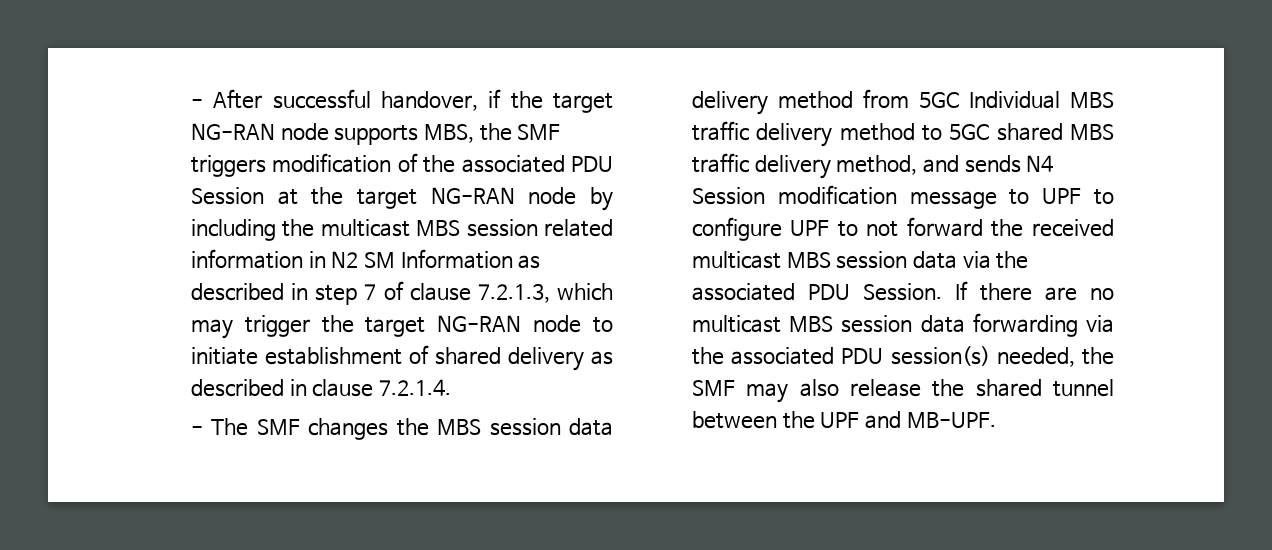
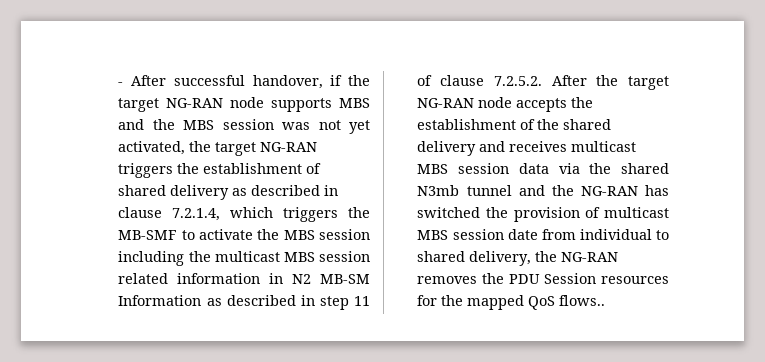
[423,123,561,143] [190,153,613,177] [190,187,613,211] MBS, the SMF triggers modification of the associated PDU Session at the target NG-RAN node by -> [339,98,370,108] [118,119,370,134] [118,141,318,156] [118,163,322,178] [118,185,339,200] [118,207,370,222] [118,229,370,240] MBS and the MBS session was not yet activated, the target NG-RAN triggers the establishment of shared delivery as described in clause 7.2.1.4, which triggers the MB-SMF to activate the MBS session
[363,252,395,268] SM -> [320,274,370,284] MB-SM
[364,284,377,300] 7 -> [354,296,370,306] 11
[477,283,613,303] [190,315,613,339] [190,345,614,371] [190,379,451,397] [190,418,614,440] [691,89,1114,115] [691,121,1114,147] [691,153,1054,179] [691,185,1114,209] [691,217,1115,241] 7.2.1.3, which may trigger the target NG-RAN node to initiate establishment of shared delivery as described in clause 7.2.1.4. // - The SMF changes the MBS session data delivery method from 5GC Individual MBS traffic delivery method to 5GC shared MBS traffic delivery method, and sends N4 Session modification message to UPF to configure UPF to not forward the received -> [493,75,669,90] [417,97,594,112] [417,119,612,130] [417,141,568,156] 7.2.5.2. After the target NG-RAN node accepts the establishment of the shared delivery and receives
[691,281,1114,301] [691,313,1114,337] [691,346,1114,367] [691,379,1114,403] [691,411,996,429] associated PDU Session. If there are no multicast MBS session data forwarding via the associated PDU session(s) needed, the SMF may also release the shared tunnel between the UPF and MB-UPF. -> [621,163,669,174] [417,185,669,196] [417,207,669,222] [417,229,669,240] [417,251,619,266] [417,273,669,284] [417,295,606,310] shared N3mb tunnel and the NG-RAN has switched the provision of multicast MBS session date from individual to shared delivery, the NG-RAN removes the PDU Session resources for the mapped QoS flows..

